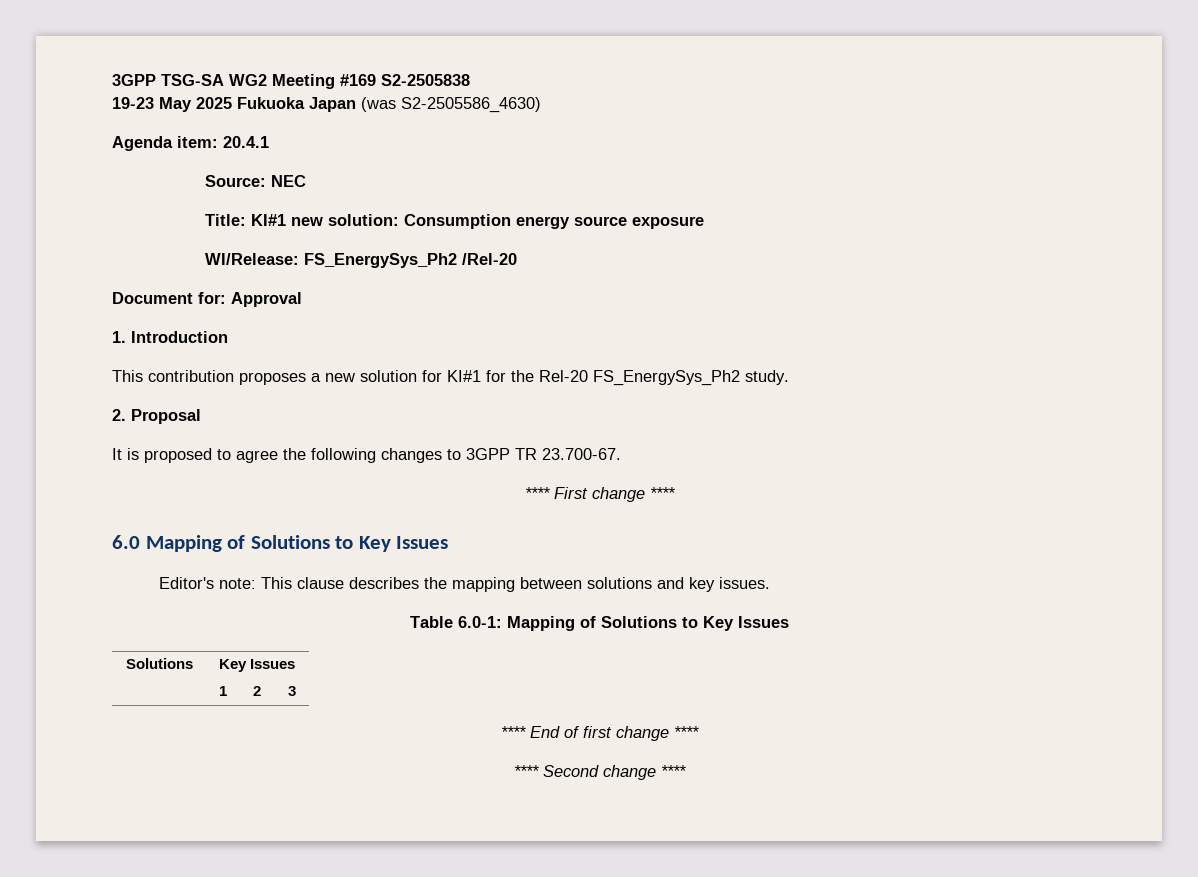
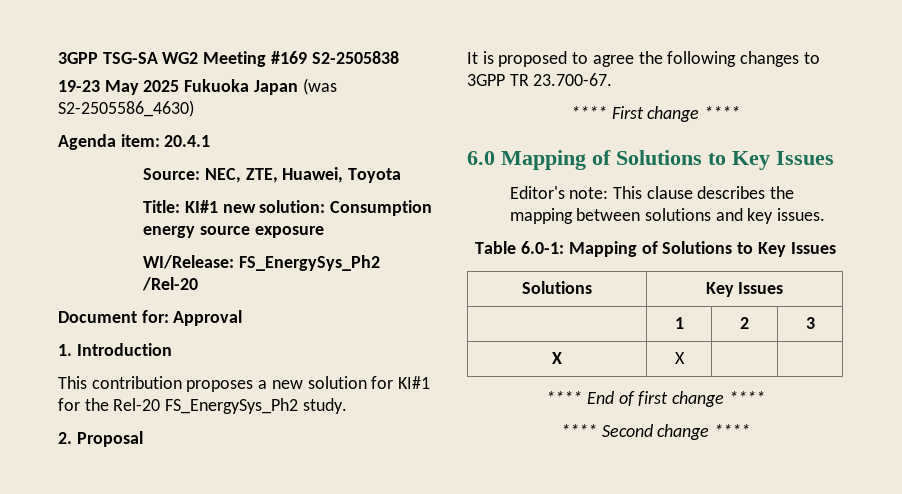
[271,175,307,187] NEC -> [204,167,402,183] NEC, ZTE, Huawei, Toyota
(296, 691) none -> [552,352,562,364] [674,352,685,364] // X | X | |

